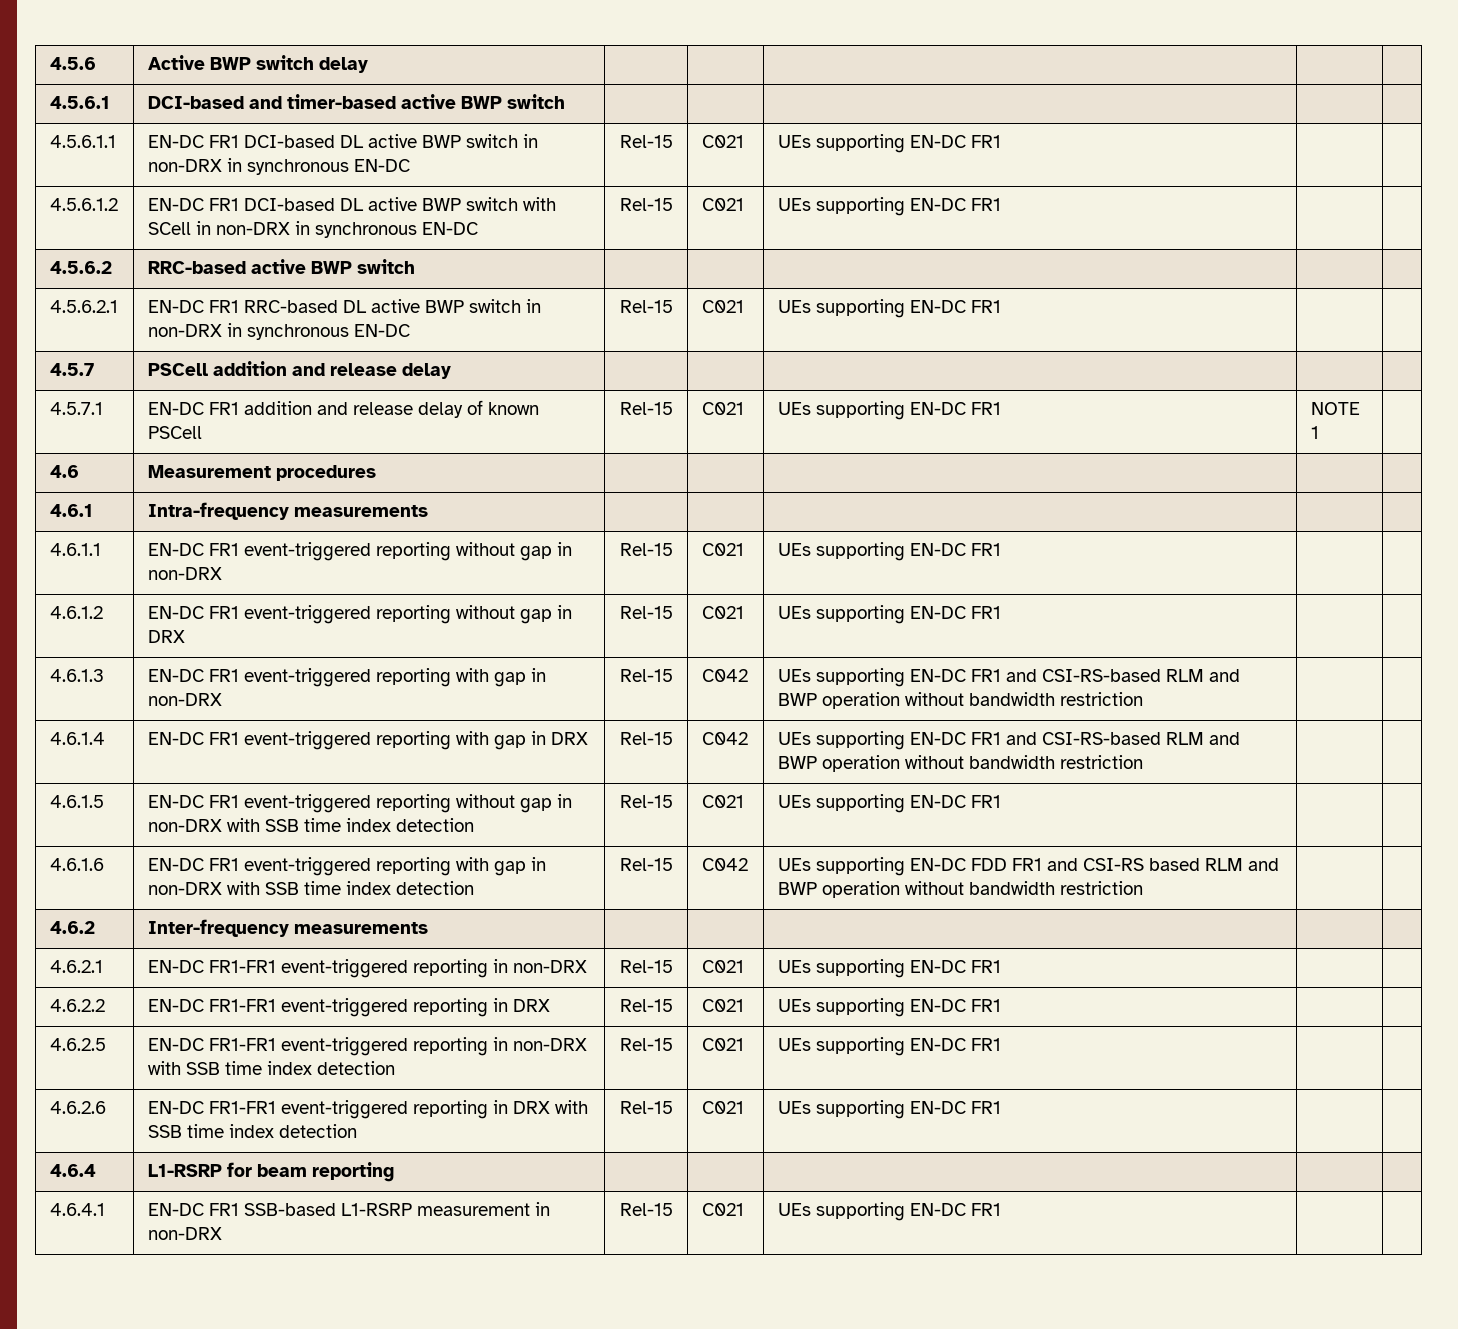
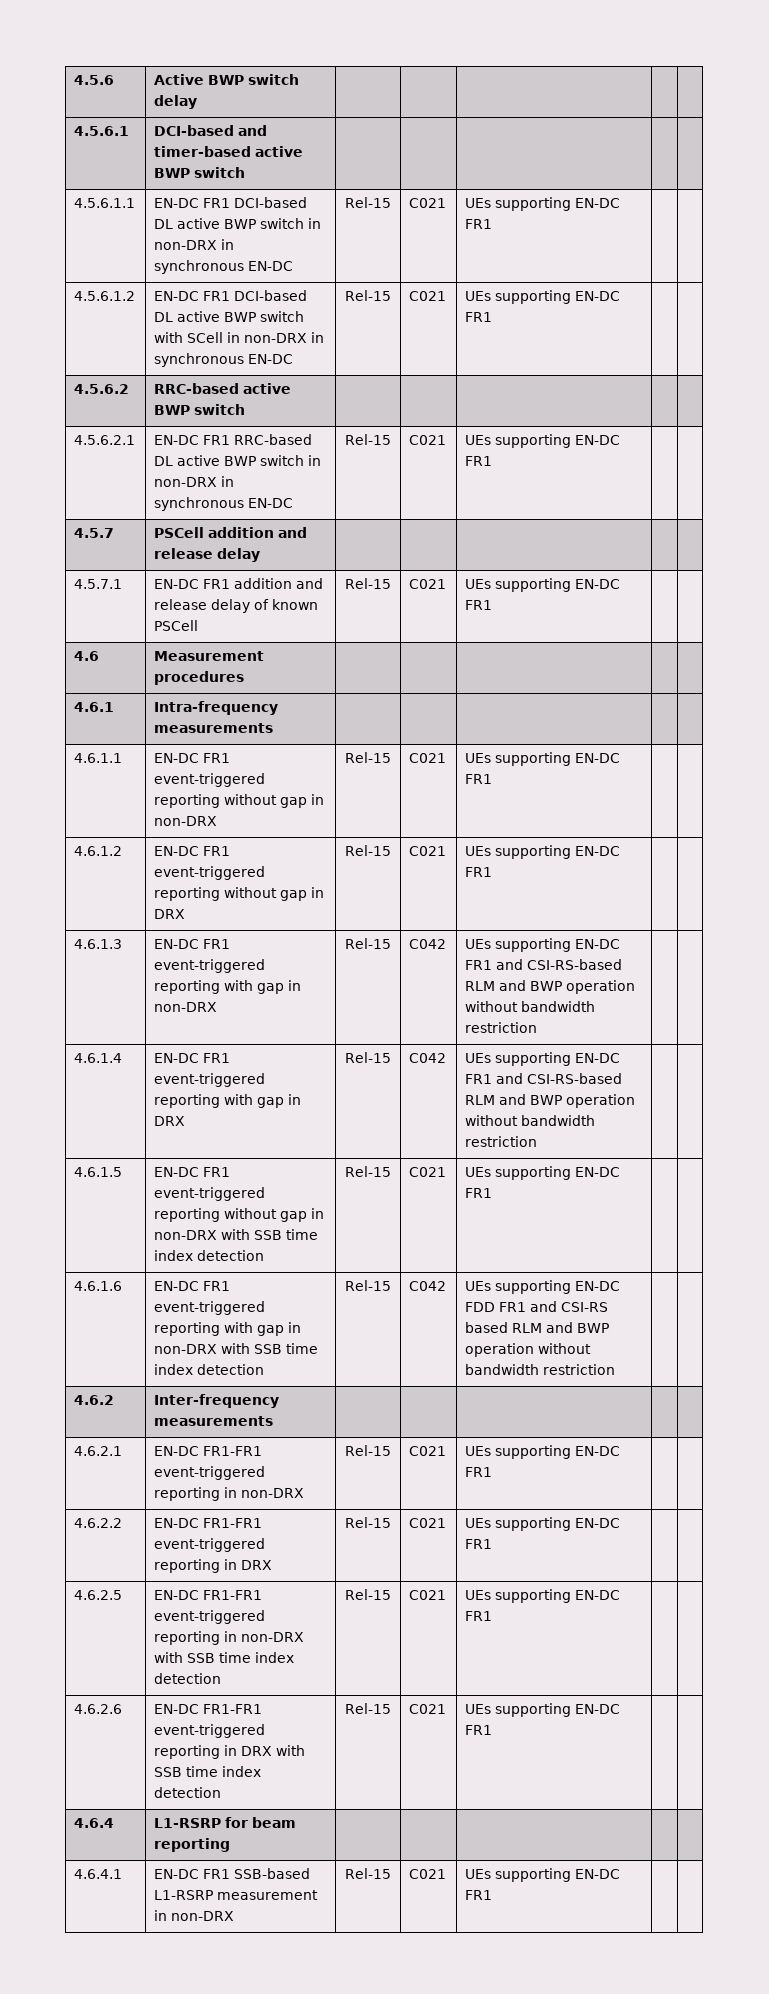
[1310,402,1360,415] [1310,426,1319,439] NOTE 1 -> (493, 605) none

